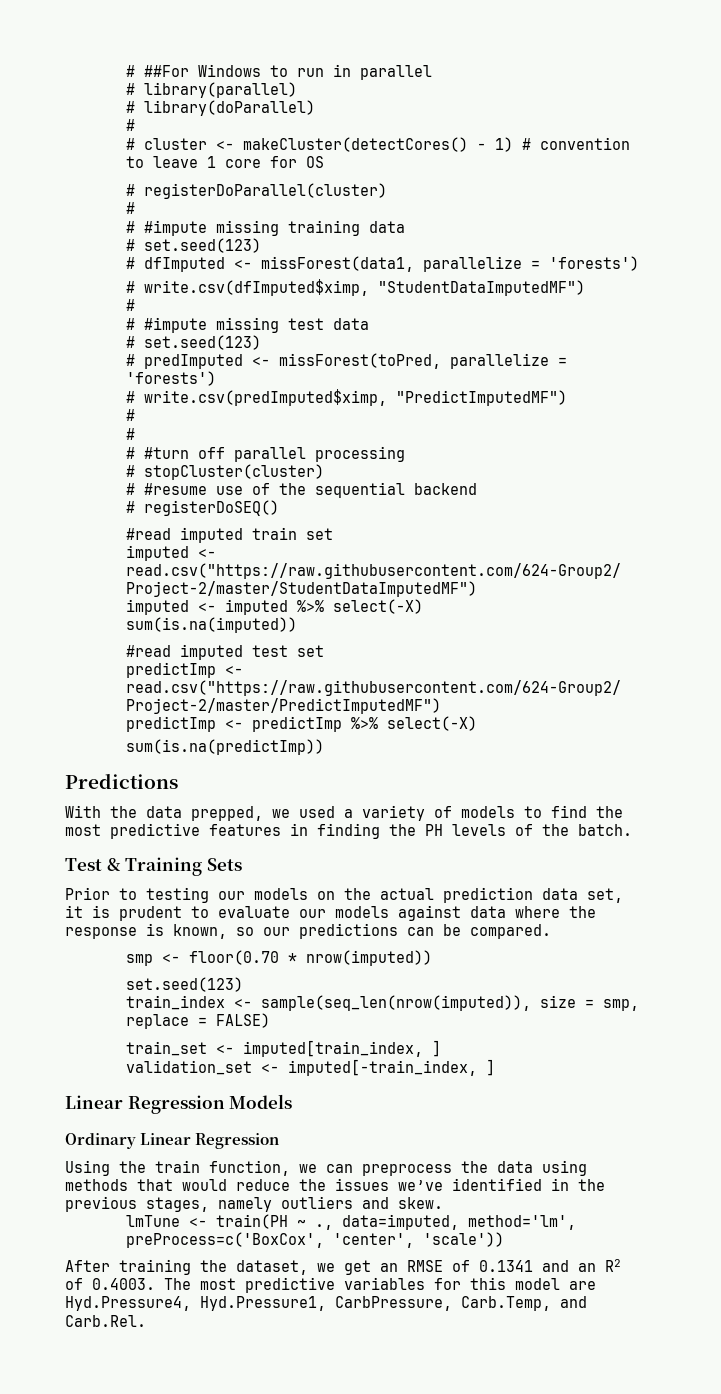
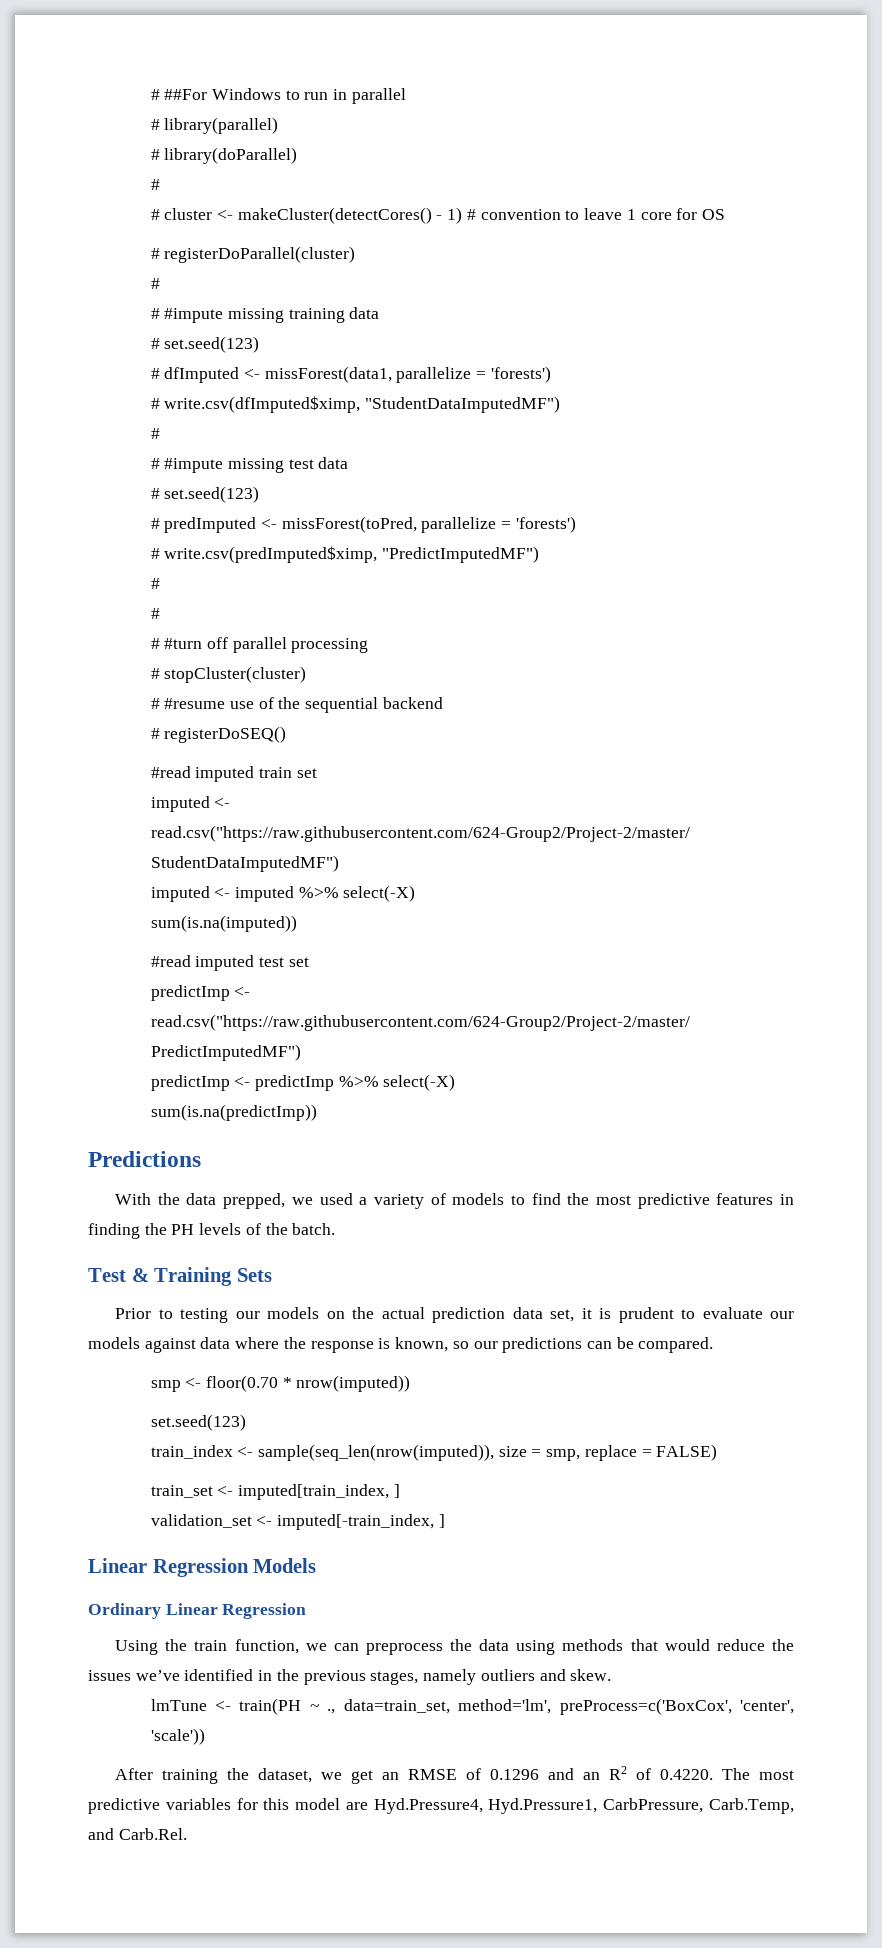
[341,1214,459,1230] data=imputed, -> [343,1699,450,1714] data=train_set,
[479,1260,533,1272] 0.1341 -> [490,1769,540,1780] 0.1296
[92,1278,155,1290] 0.4003. -> [660,1769,714,1780] 0.4220.

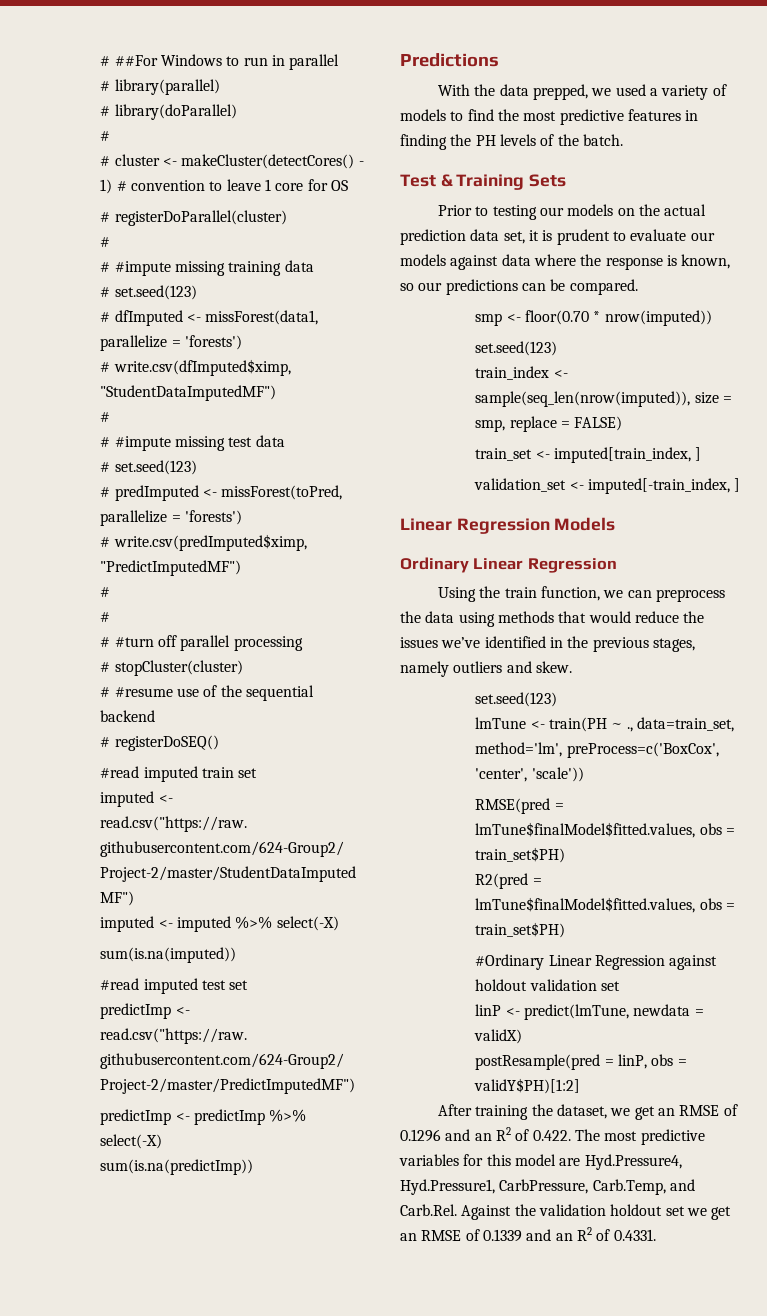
(612, 1675) none -> [475,692,558,707] // set.seed(123)
(205, 1736) none -> [475,798,564,814] [475,822,736,838] [475,847,566,863] [475,873,542,889] [475,897,736,913] [475,922,566,938] [475,954,718,970] [475,979,621,991] [475,1004,704,1020] [474,1029,523,1044] [475,1054,687,1070] [474,1078,581,1094] // RMSE(pred = lmTune$finalModel$fitted.values, obs = train_set$PH) // R2(pred = lmTune$finalModel$fitted.values, obs = train_set$PH) // #Ordinary Linear Regression against holdout validation set // linP <- predict(lmTune, newdata = validX) // postResample(pred = linP, obs = validY$PH)[1:2]
[660,1769,714,1780] 0.4220. -> [532,1130,571,1141] 0.422.
(187, 1834) none -> [461,1204,732,1220] [400,1227,656,1242] Against the validation holdout set we get an RMSE of 0.1339 and an R2 of 0.4331.

